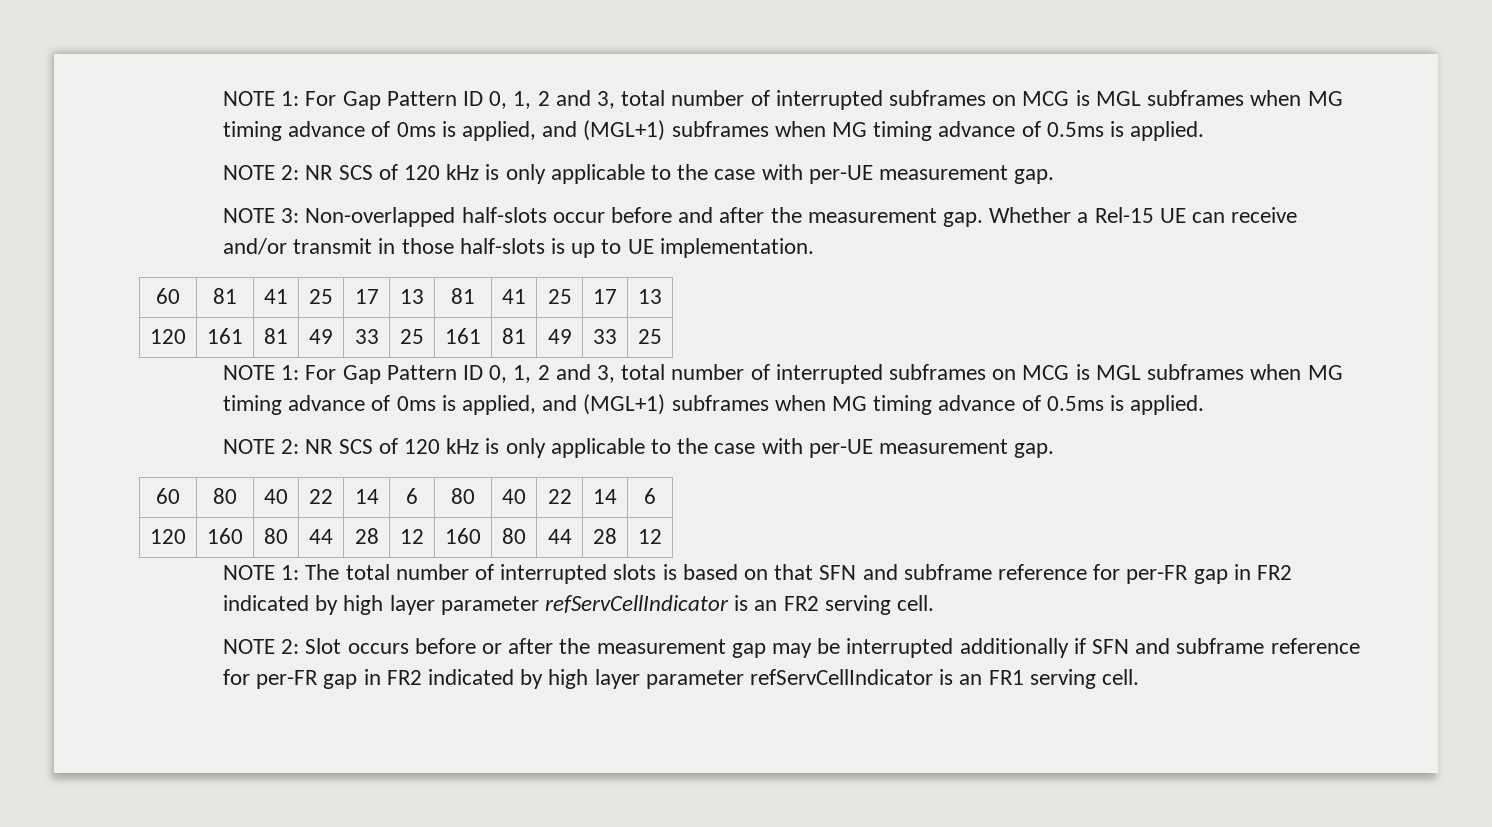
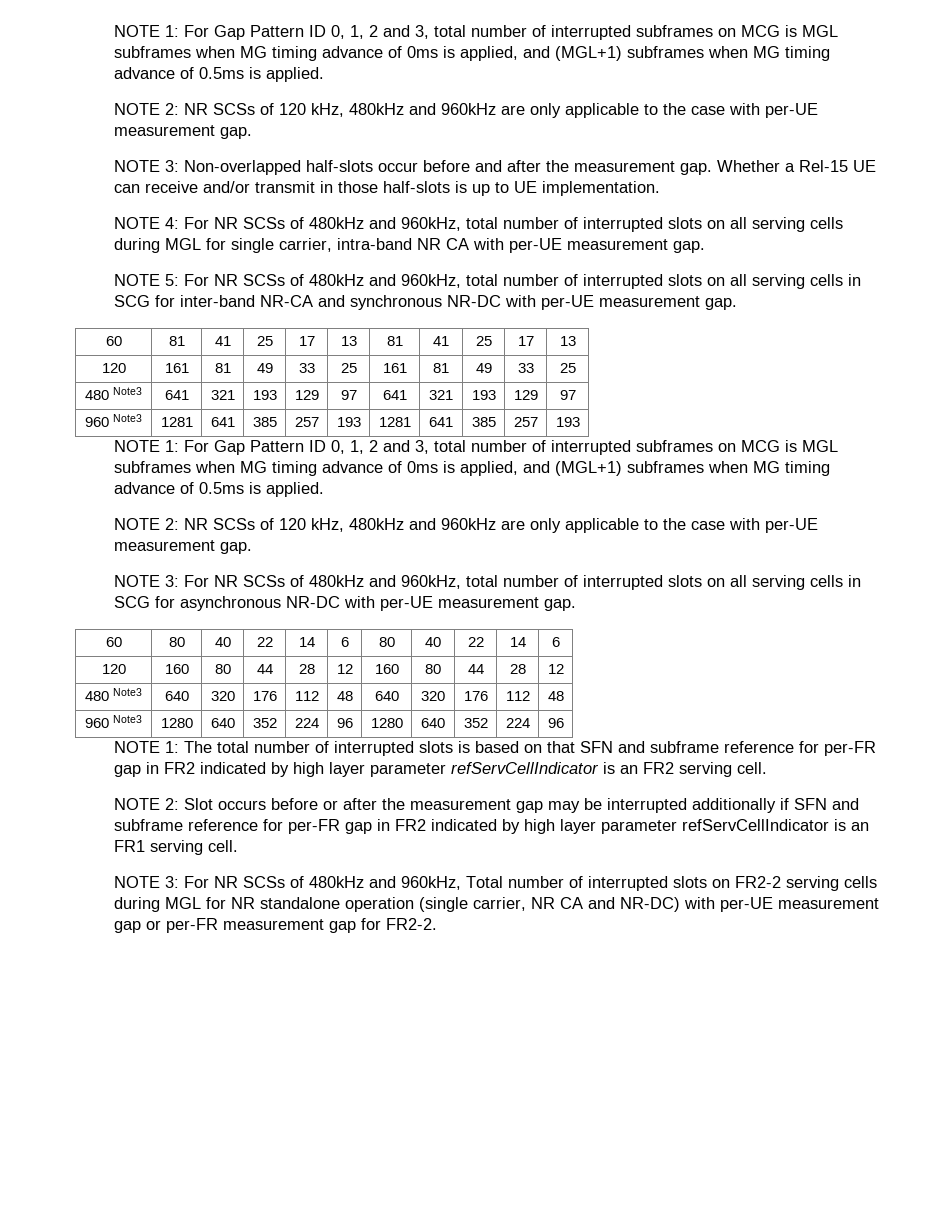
[338,164,500,180] SCS of 120 kHz is -> [213,103,526,117] SCSs of 120 kHz, 480kHz and 960kHz are
(814, 248) none -> [114,217,844,232] [114,238,706,253] [114,274,862,289] [114,295,738,310] // NOTE 4: For NR SCSs of 480kHz and 960kHz, total number of interrupted slots on all serving cells during MGL for single carrier, intra-band NR CA with per-UE measurement gap. // NOTE 5: For NR SCSs of 480kHz and 960kHz, total number of interrupted slots on all serving cells in SCG for inter-band NR-CA and synchronous NR-DC with per-UE measurement gap.
(662, 336) none -> [84,387,143,400] [164,390,189,400] [210,390,235,400] [252,390,277,400] [294,390,319,400] [340,390,357,400] [382,390,407,400] [429,390,453,400] [471,390,496,400] [513,390,538,400] [559,390,576,400] [84,414,143,427] [160,417,193,427] [210,417,235,427] [252,417,277,427] [294,417,319,427] [336,417,361,427] [378,417,411,427] [429,417,453,427] [471,417,496,427] [513,417,538,427] [555,417,580,427] // 480 Note3 | 641 | 321 | 193 | 129 | 97 | 641 | 321 | 193 | 129 | 97 // 960 Note3 | 1281 | 641 | 385 | 257 | 193 | 1281 | 641 | 385 | 257 | 193
[338,438,1055,458] SCS of 120 kHz is only applicable to the case with per-UE measurement gap. -> [213,518,819,533] [114,540,253,554] [114,575,862,590] [114,596,577,611] SCSs of 120 kHz, 480kHz and 960kHz are only applicable to the case with per-UE measurement gap. // NOTE 3: For NR SCSs of 480kHz and 960kHz, total number of interrupted slots on all serving cells in SCG for asynchronous NR-DC with per-UE measurement gap.
(662, 536) none -> [84,688,143,701] [164,691,189,701] [210,691,235,701] [252,691,277,701] [294,691,319,701] [336,691,353,701] [374,691,399,701] [421,691,445,701] [463,691,488,701] [505,691,530,701] [547,691,564,701] [84,715,143,728] [160,718,193,728] [210,718,235,728] [252,718,277,728] [294,718,319,728] [336,718,353,728] [370,718,403,728] [421,718,445,728] [463,718,488,728] [505,718,530,728] [547,718,564,728] // 480 Note3 | 640 | 320 | 176 | 112 | 48 | 640 | 320 | 176 | 112 | 48 // 960 Note3 | 1280 | 640 | 352 | 224 | 96 | 1280 | 640 | 352 | 224 | 96
(1140, 677) none -> [114,876,878,891] [114,897,880,912] [114,918,438,933] // NOTE 3: For NR SCSs of 480kHz and 960kHz, Total number of interrupted slots on FR2-2 serving cells during MGL for NR standalone operation (single carrier, NR CA and NR-DC) with per-UE measurement gap or per-FR measurement gap for FR2-2.

